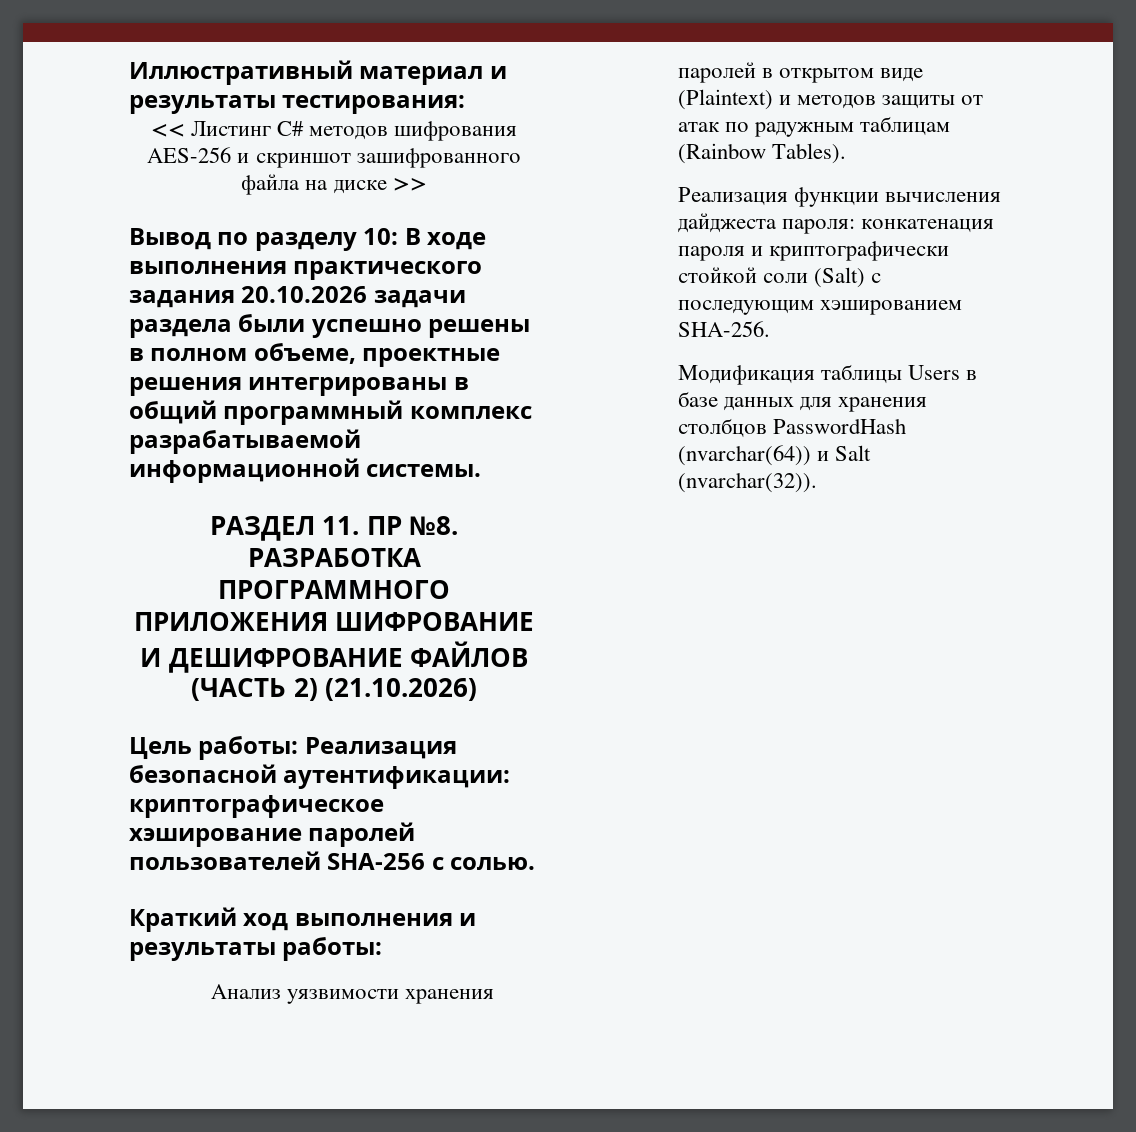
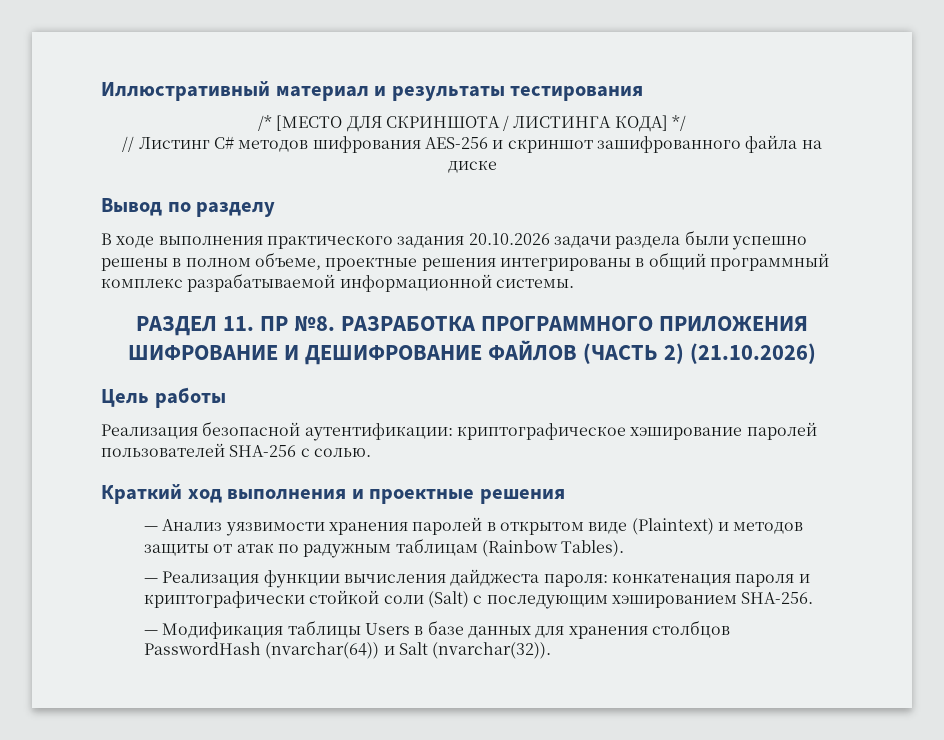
[282,95,466,114] [150,123,185,137] тестирования: // << -> [510,86,644,101] [257,115,687,132] [122,136,135,152] тестирования // /* [МЕСТО ДЛЯ СКРИНШОТА / ЛИСТИНГА КОДА] */ // //
[392,177,427,191] >> -> (497, 166) none
[363,228,399,245] 10: -> (276, 209) //
[198,736,299,760] работы: -> [154,387,226,408] работы //
[129,937,383,961] результаты работы: // -> [369,489,565,504] [143,526,158,531] проектные решения // —
(847, 153) none -> [143,578,158,583] —
(771, 329) none -> [143,630,158,635] —

